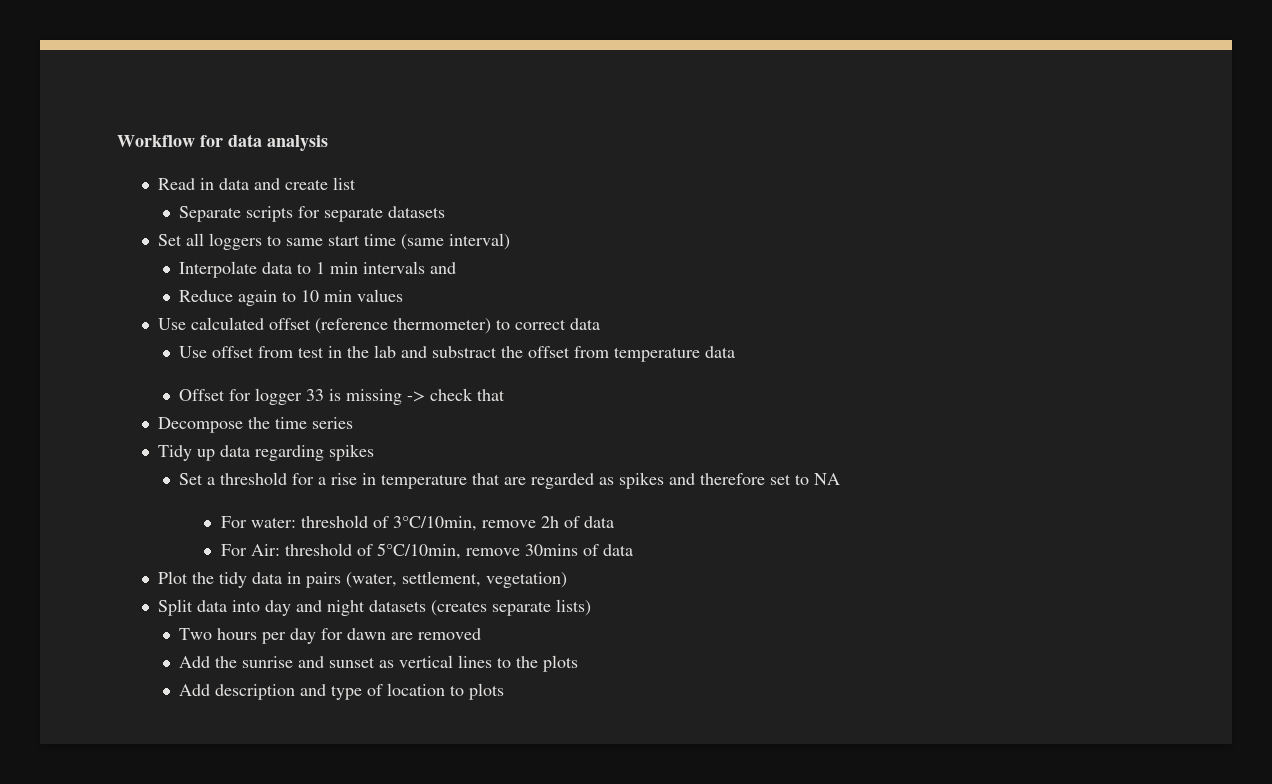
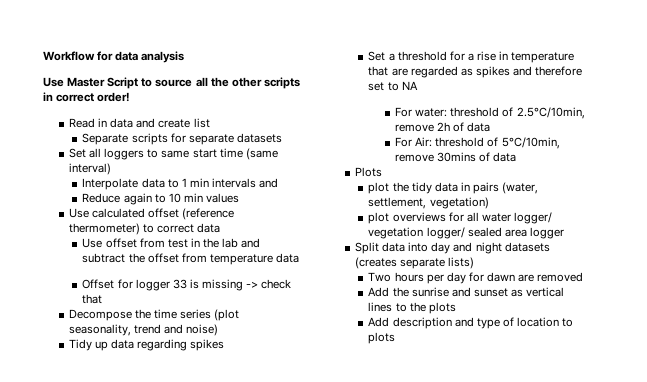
(328, 143) none -> [43,77,300,89] [43,92,131,102] // Use Master Script to source all the other scripts in correct order!
[431,346,497,358] substract -> [82,253,126,263] subtract
(353, 423) none -> [214,309,240,321] [69,324,219,336] (plot seasonality, trend and noise)
[392,516,477,531] 3°C/10min, -> [516,107,585,119] 2.5°C/10min,
[157,571,188,584] Plot -> [355,167,383,177] [368,182,390,194] Plots // plot
(567, 580) none -> [368,212,552,224] [368,227,564,239] // plot overviews for all water logger/ vegetation logger/ sealed area logger

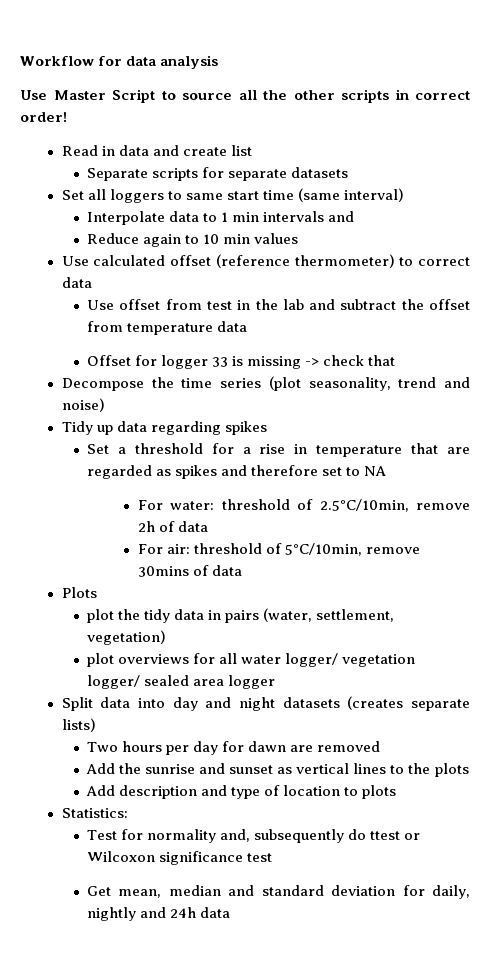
[415,137,433,147] Air: -> [166,544,190,554] air:
(396, 338) none -> [61,808,128,818] [87,829,421,843] [87,851,273,865] [87,885,470,899] [87,907,231,921] // Statistics: // Test for normality and, subsequently do ttest or Wilcoxon significance test // Get mean, median and standard deviation for daily, nightly and 24h data

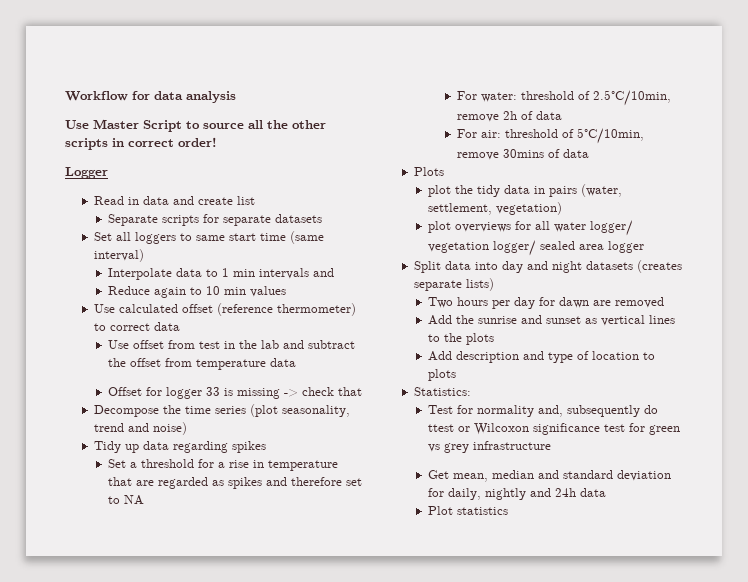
(67, 117) none -> [65,167,108,179] // Logger
(273, 857) none -> [628,423,680,435] [427,441,551,453] for green vs grey infrastructure
(231, 912) none -> [427,506,508,515] // Plot statistics

